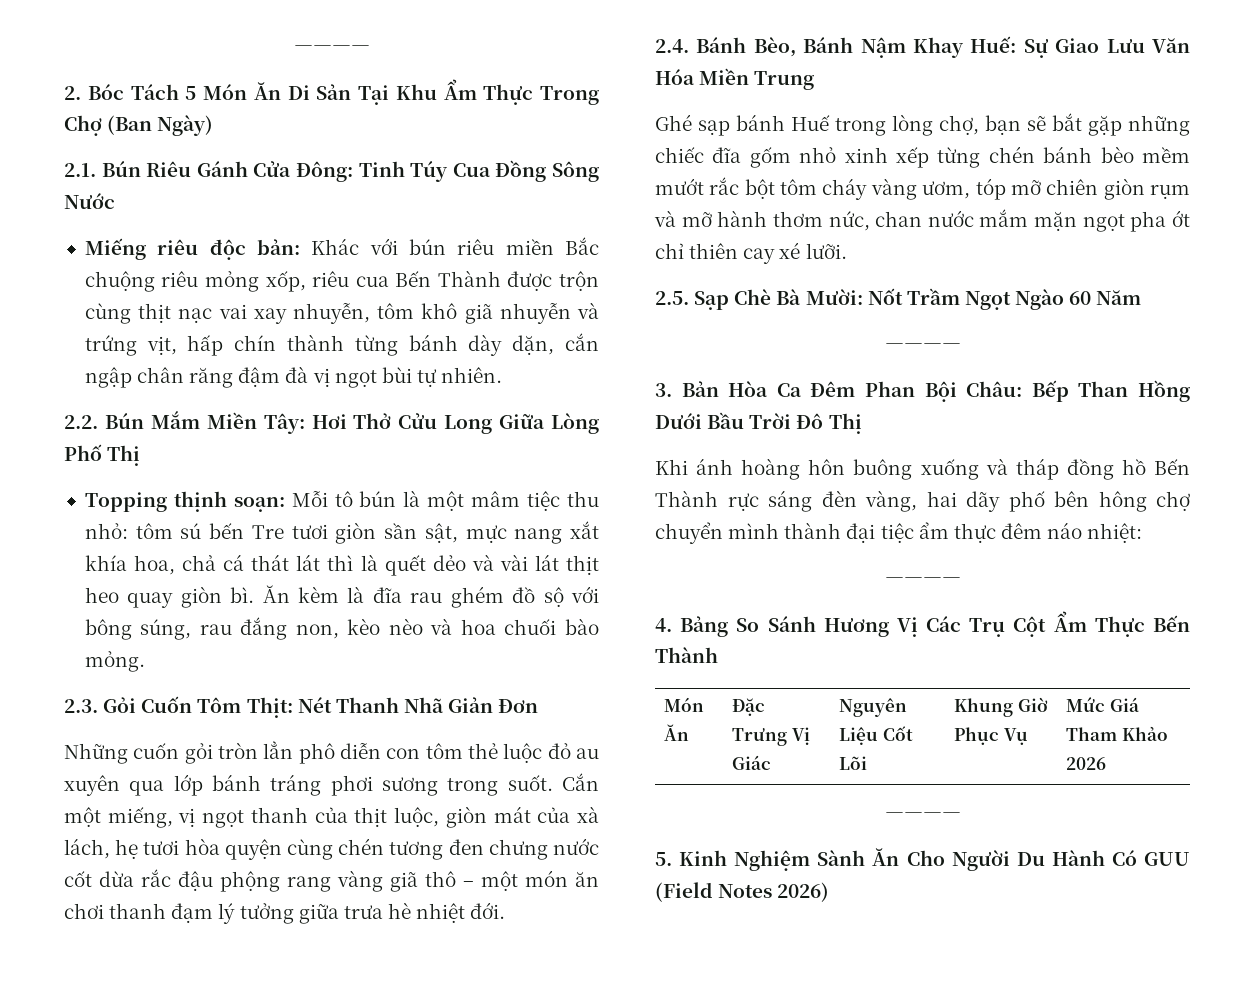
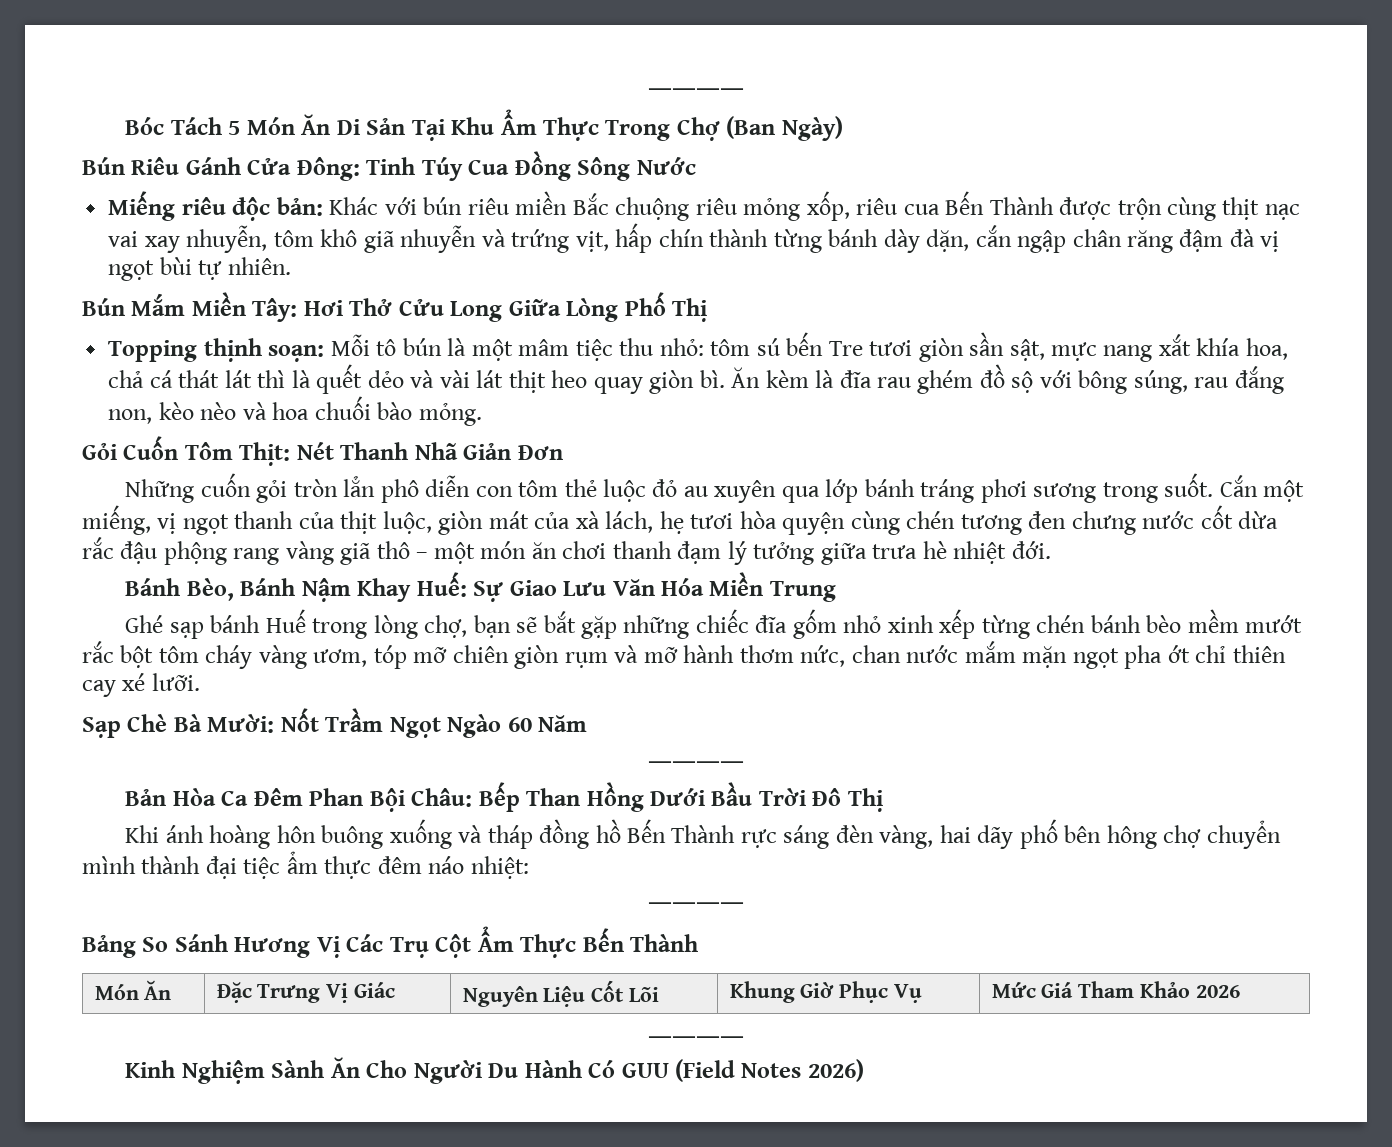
[293,45,370,53] [64,86,81,100] ―――― // 2. -> [648,88,744,95] ―――― //
[64,163,96,177] 2.1. -> (843, 128) none
[64,415,98,429] 2.2. -> (291, 266) none
[64,699,98,713] 2.3. -> (482, 414) none
[655,39,689,53] 2.4. -> (1051, 550) none
[655,291,689,305] 2.5. -> (200, 682) none
[655,383,672,397] 3. -> (744, 764) none
[655,618,672,632] 4. -> (744, 905) none
[655,852,672,866] 5. -> (744, 1039) none

